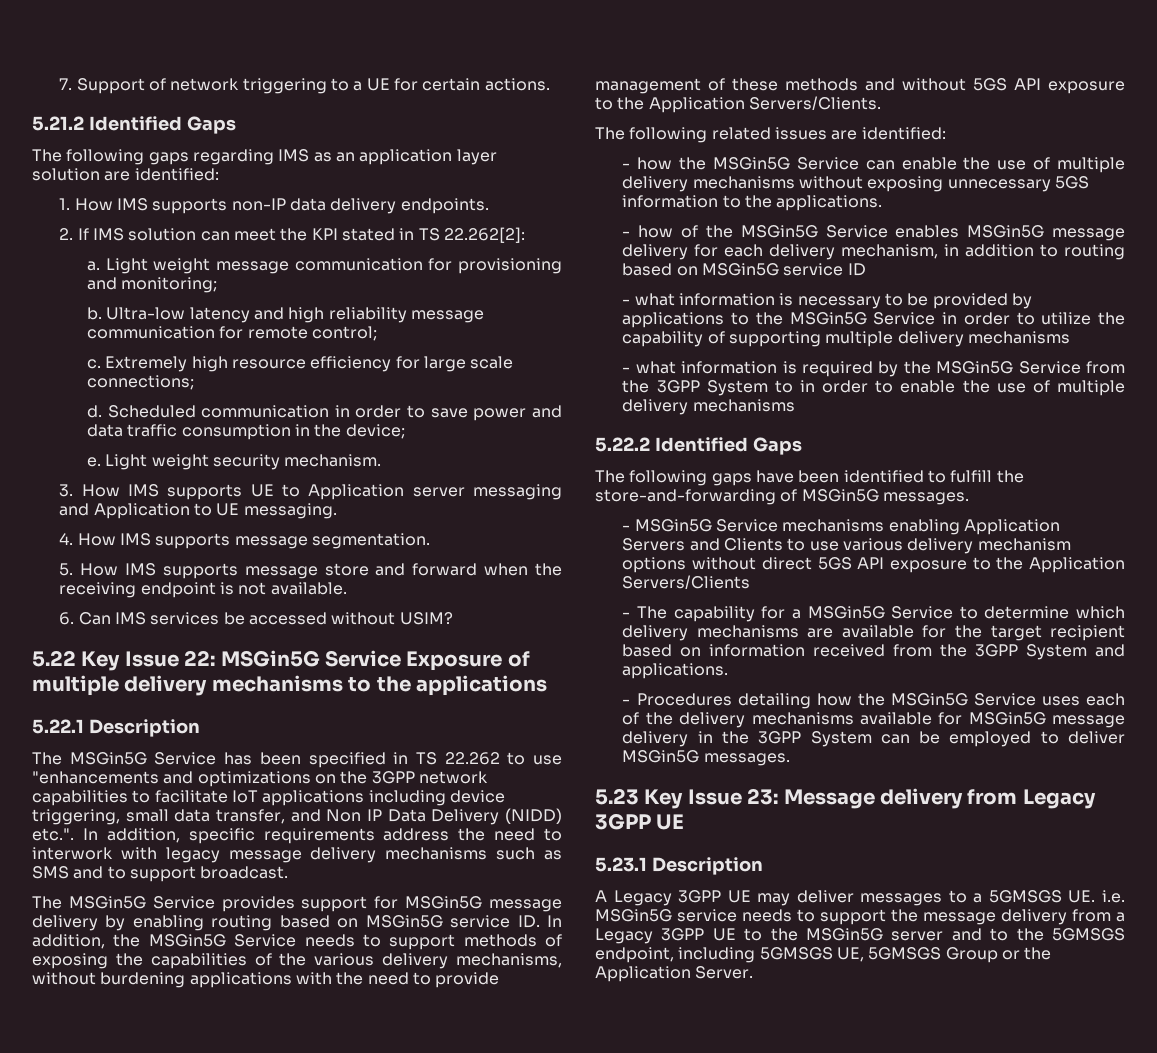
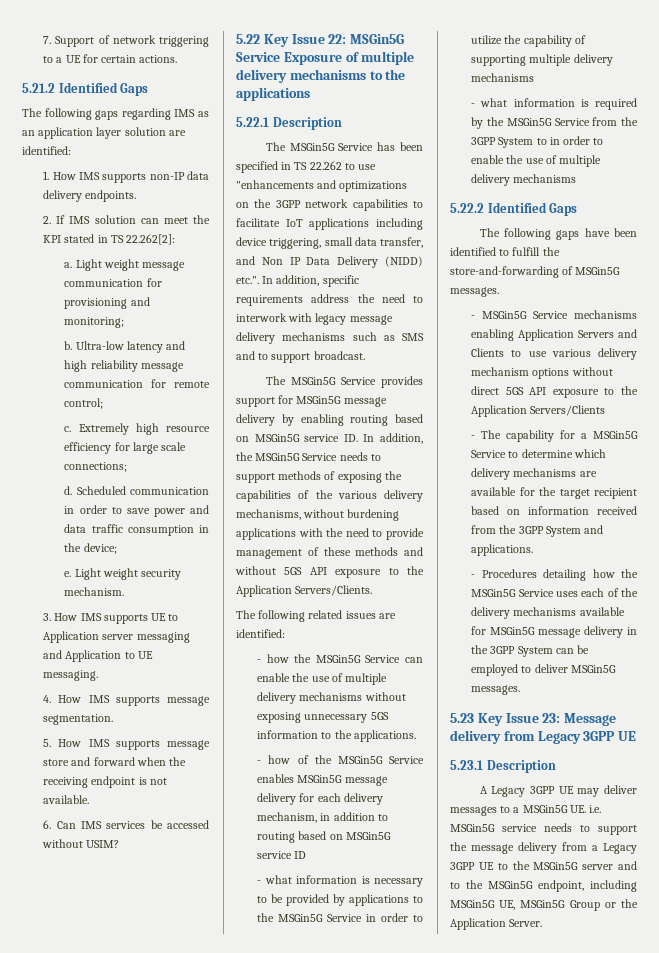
[988,890,1062,903] 5GMSGS -> [522,805,568,813] MSGin5G
[1052,928,1125,941] 5GMSGS -> [488,881,533,889] MSGin5G
[759,947,942,962] 5GMSGS UE, 5GMSGS -> [450,900,566,910] MSGin5G UE, MSGin5G

